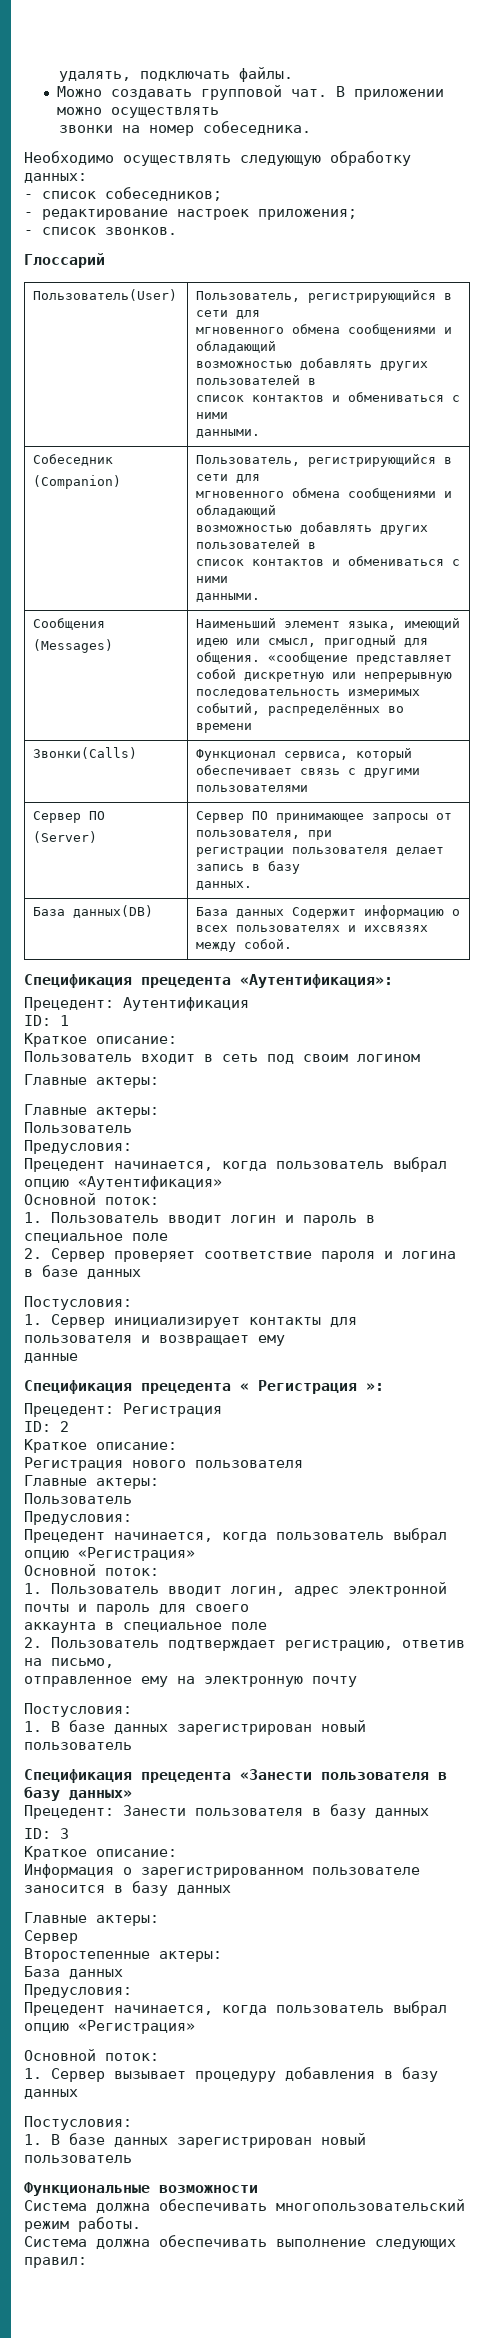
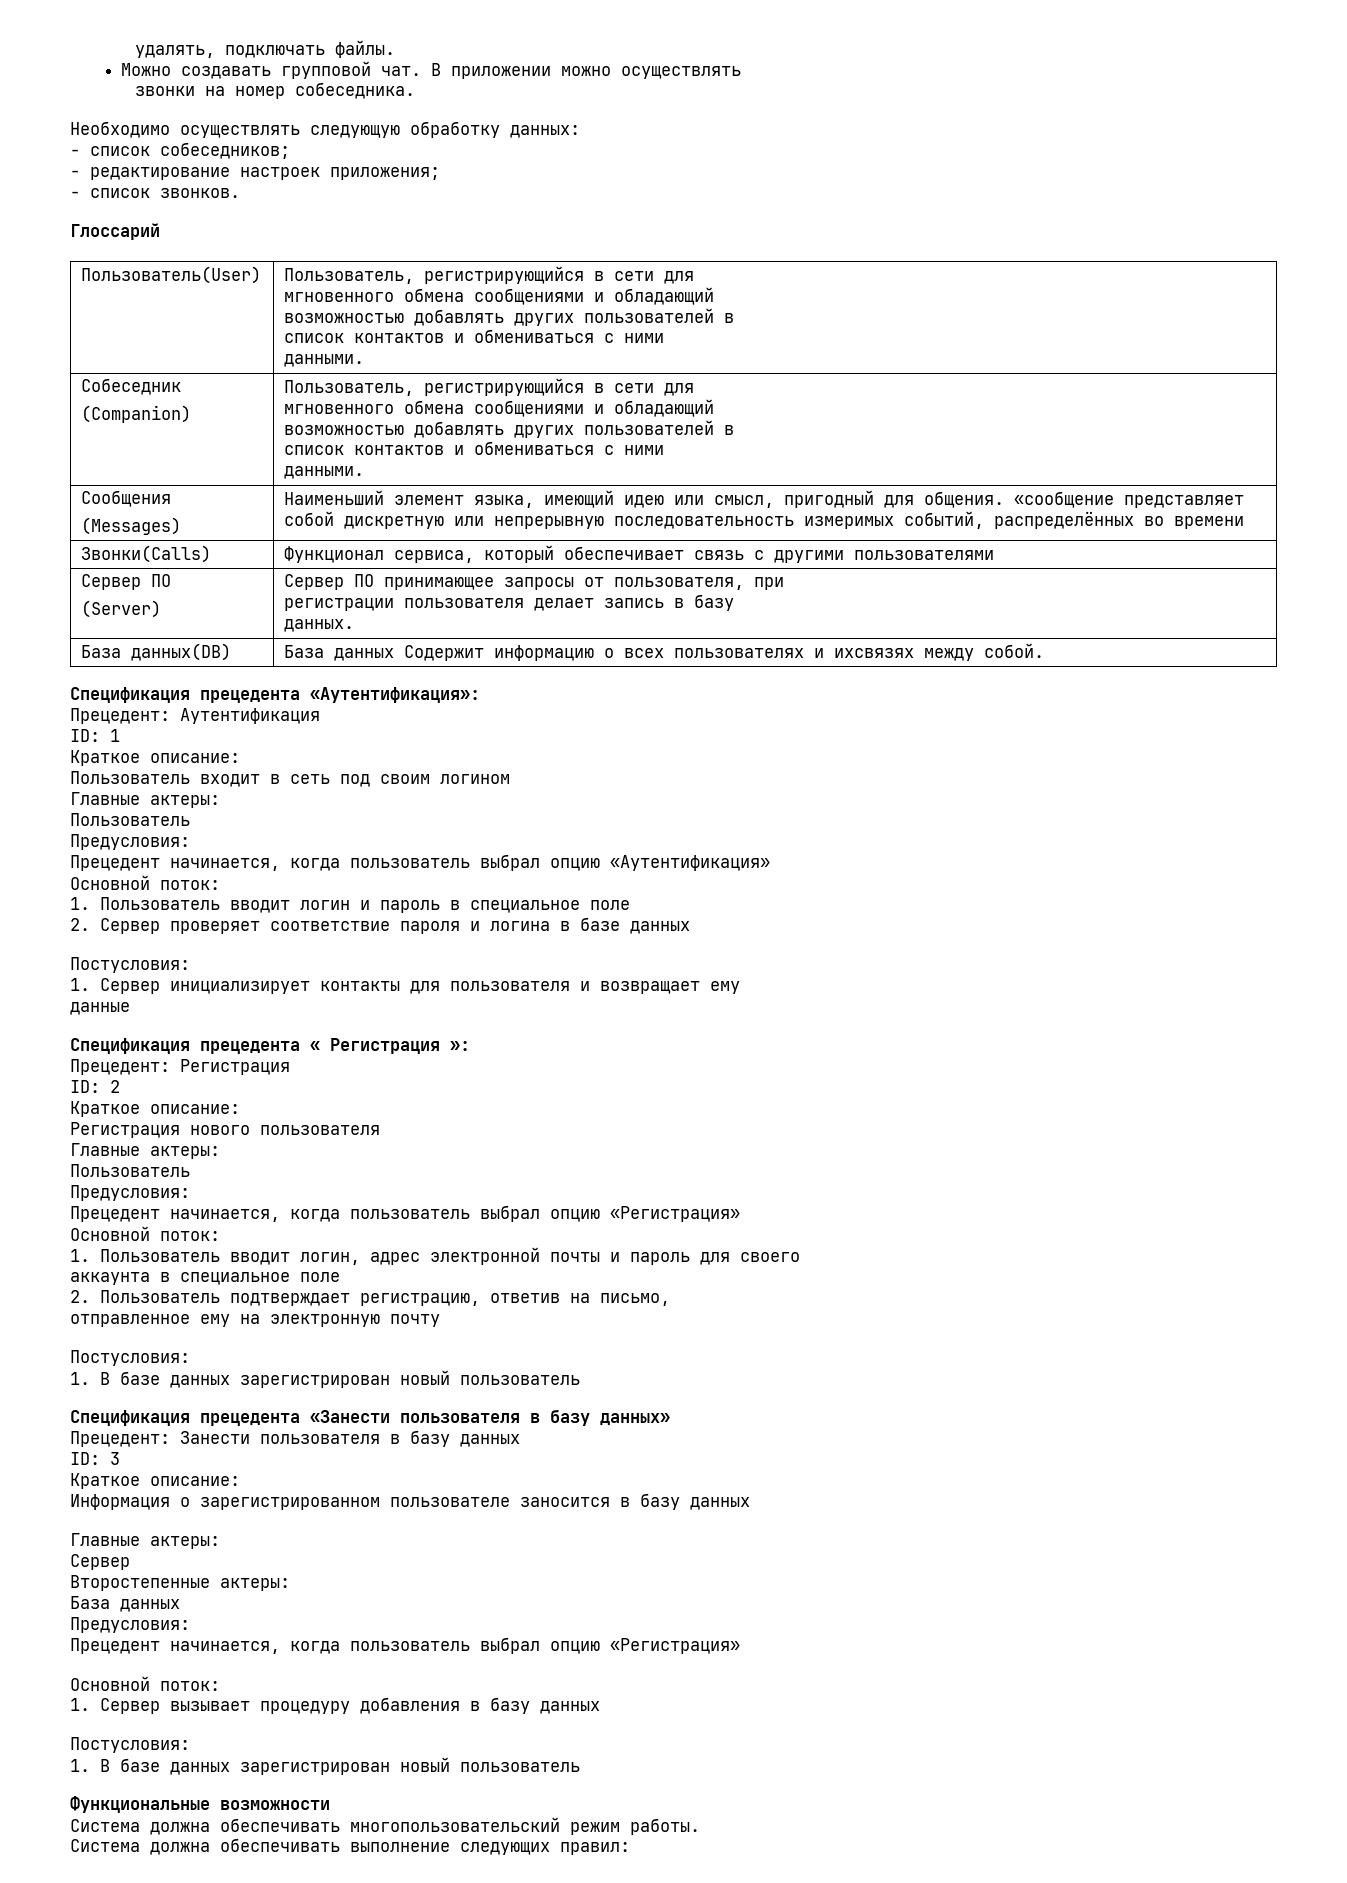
[24,1104,159,1118] // Главные актеры: -> (220, 801) none

